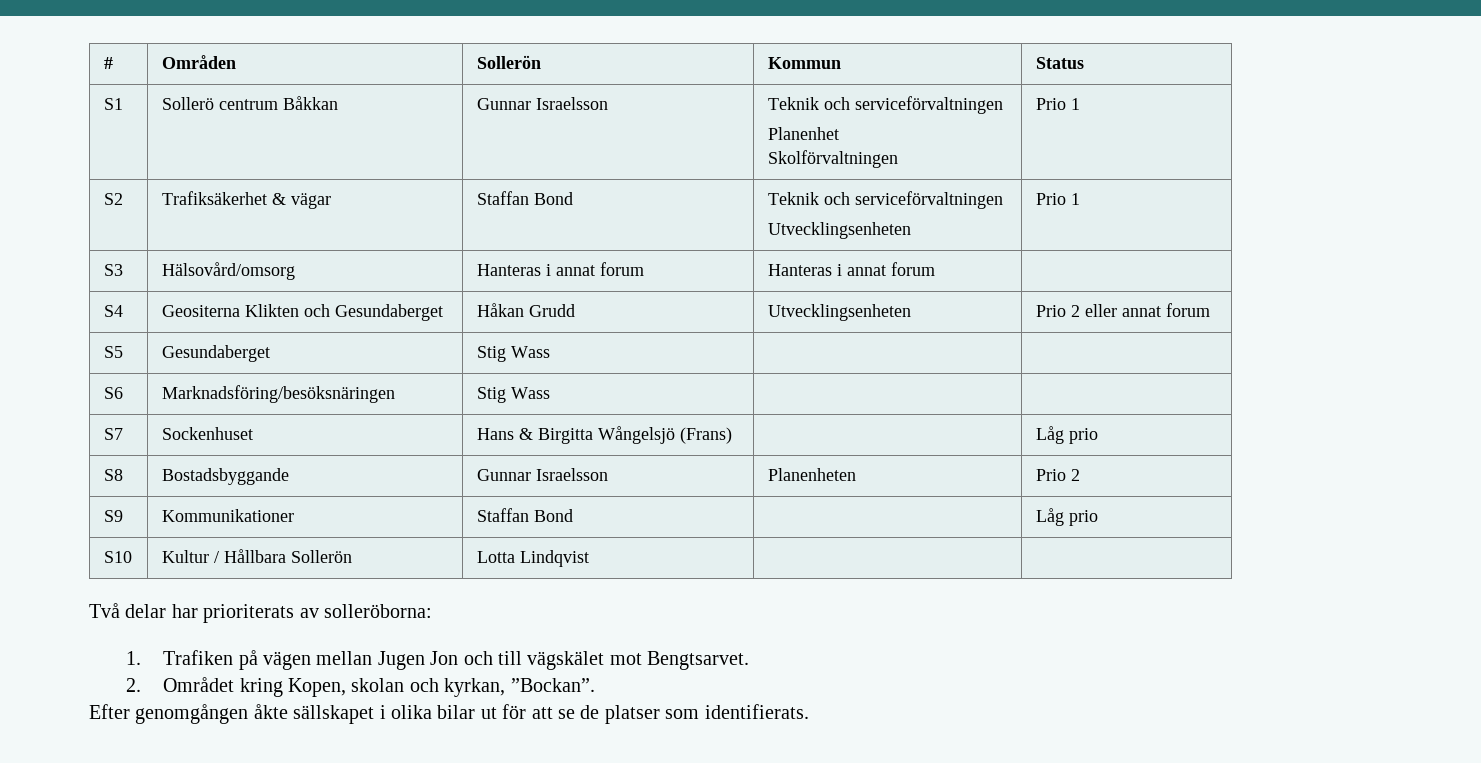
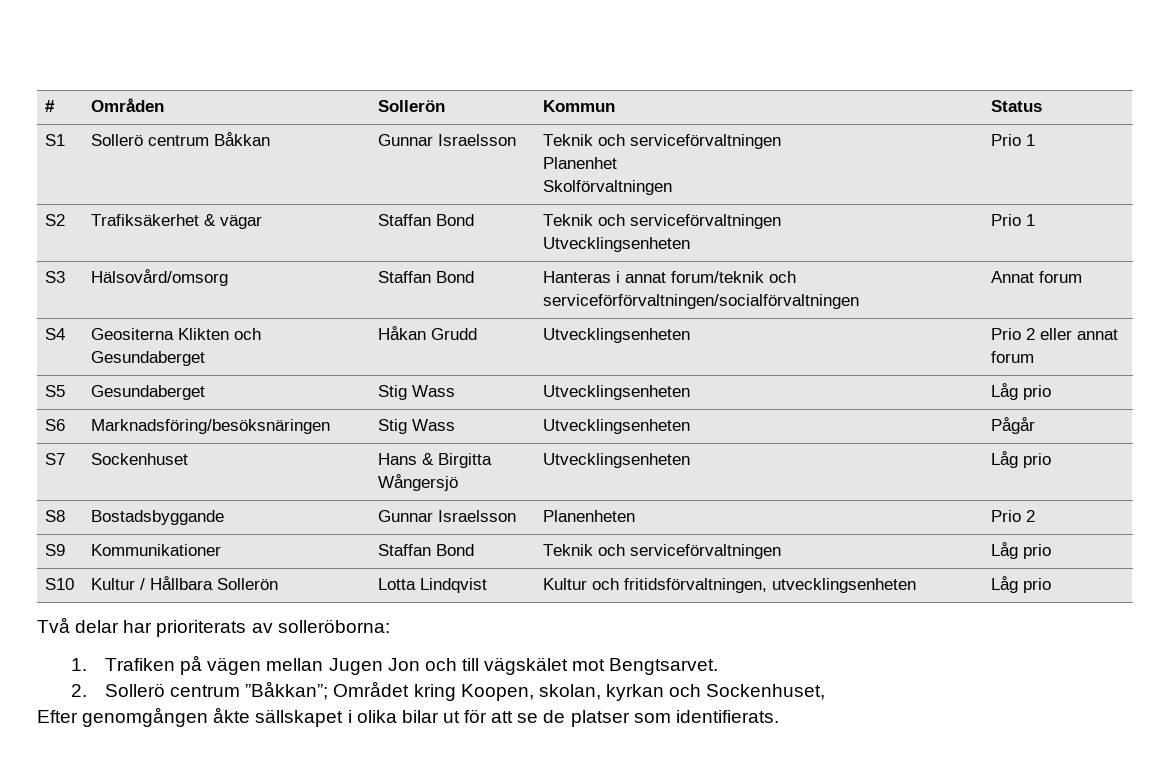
[476,262,644,276] [767,262,935,276] Hanteras i annat forum | Hanteras i annat forum | -> [378,271,475,283] [543,271,797,283] [543,294,860,309] [991,271,1083,283] Staffan Bond | Hanteras i annat forum/teknik och serviceförförvaltningen/socialförvaltningen | Annat forum
(550, 352) | -> [543,385,691,400] [991,383,1052,400] Utvecklingsenheten | Låg prio
(550, 393) | -> [543,419,691,434] [991,417,1036,434] Utvecklingsenheten | Pågår
[597,426,732,444] Wångelsjö (Frans) | -> [378,474,459,491] [543,453,691,468] Wångersjö | Utvecklingsenheten
(573, 515) none -> [543,544,782,559] Teknik och serviceförvaltningen
(589, 558) | -> [543,578,917,593] [991,576,1052,593] Kultur och fritidsförvaltningen, utvecklingsenheten | Låg prio
[163,677,595,697] Området kring Kopen, skolan och kyrkan, ”Bockan”. -> [105,681,826,701] Sollerö centrum ”Båkkan”; Området kring Koopen, skolan, kyrkan och Sockenhuset,

